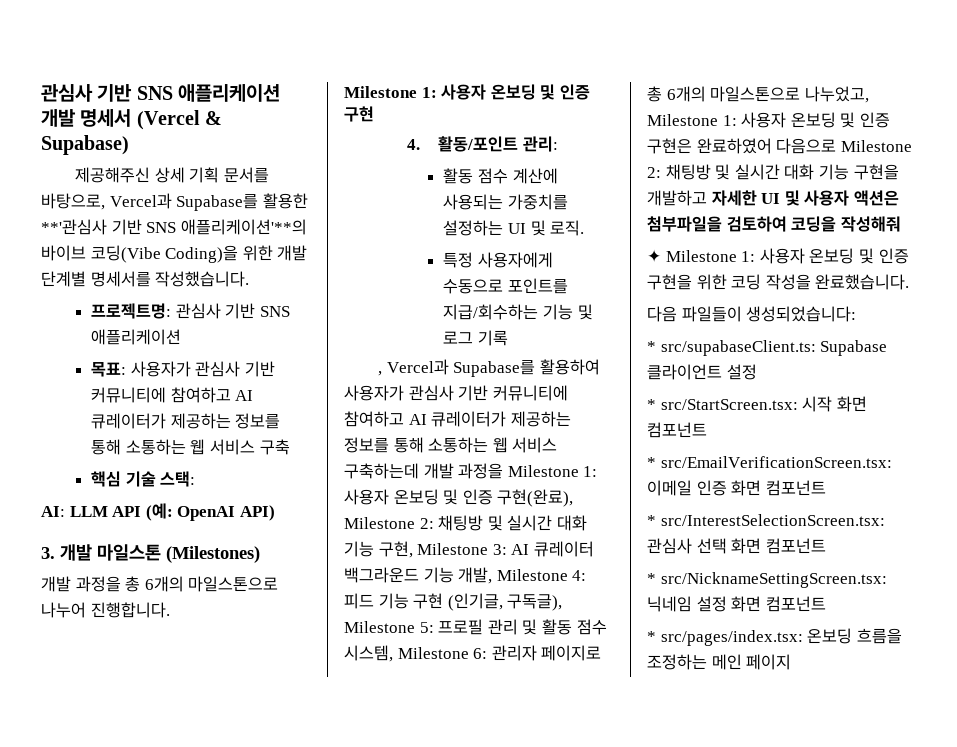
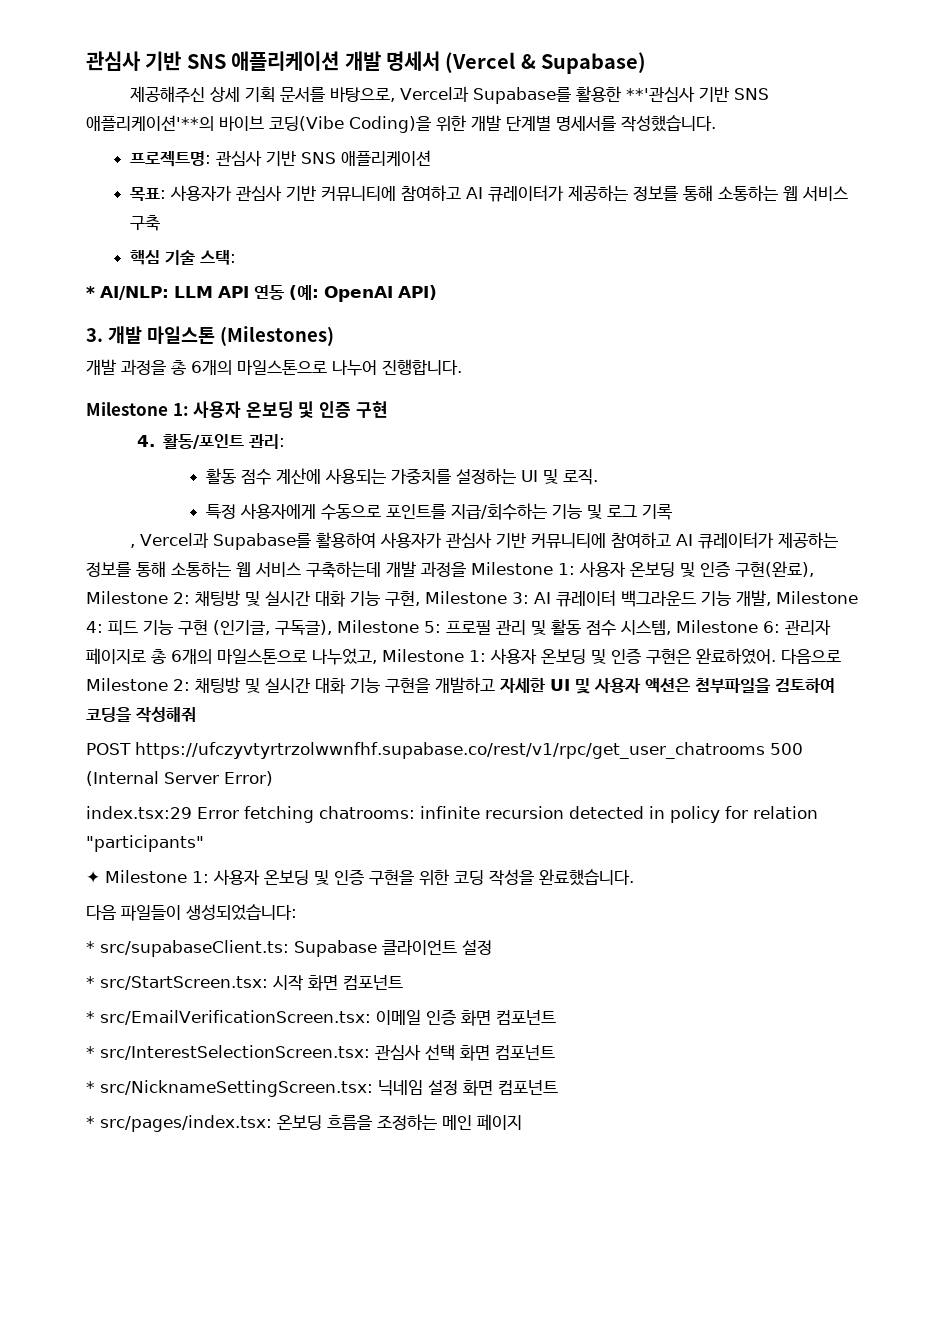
[41,506,65,517] AI: -> [86,286,169,300] * AI/NLP:
(142, 511) none -> [254,285,285,300] 연동
[696,138,772,154] 완료하였어 -> [696,648,776,664] 완료하였어.
(901, 224) none -> [86,742,803,759] [86,771,273,786] [86,806,818,823] [86,835,204,852] // POST https://ufczyvtyrtrzolwwnfhf.supabase.co/rest/v1/rpc/get_user_chatrooms 500 (Internal Server Error) // index.tsx:29 Error fetching chatrooms: infinite recursion detected in policy for relation "participants"

